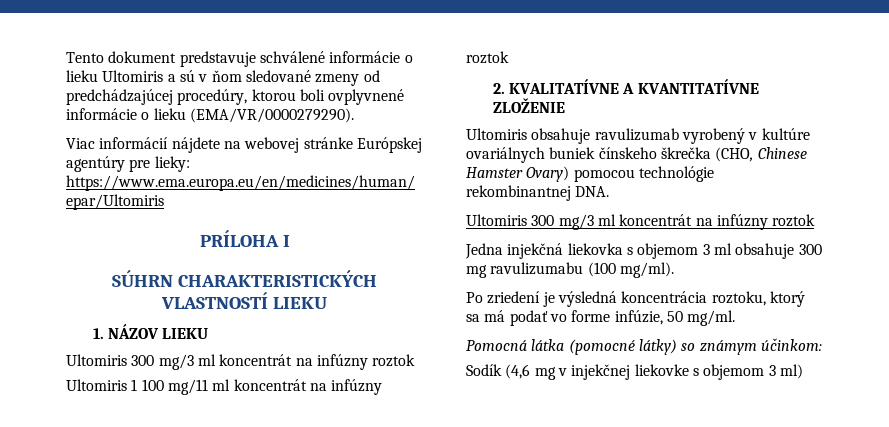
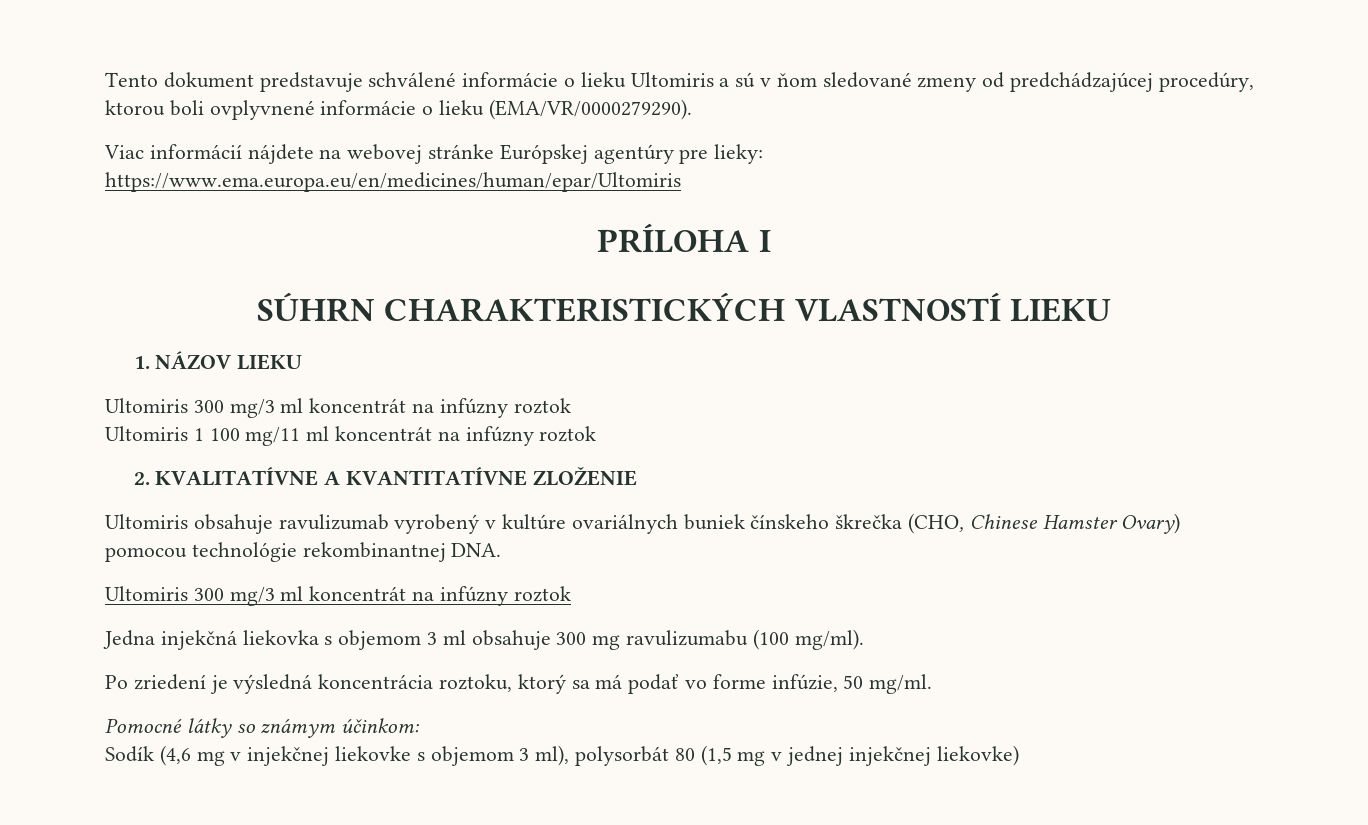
[466,339,677,355] Pomocná látka (pomocné látky) -> [105,718,232,738] Pomocné látky
[779,364,803,379] ml) -> [535,745,1019,766] ml), polysorbát 80 (1,5 mg v jednej injekčnej liekovke)

